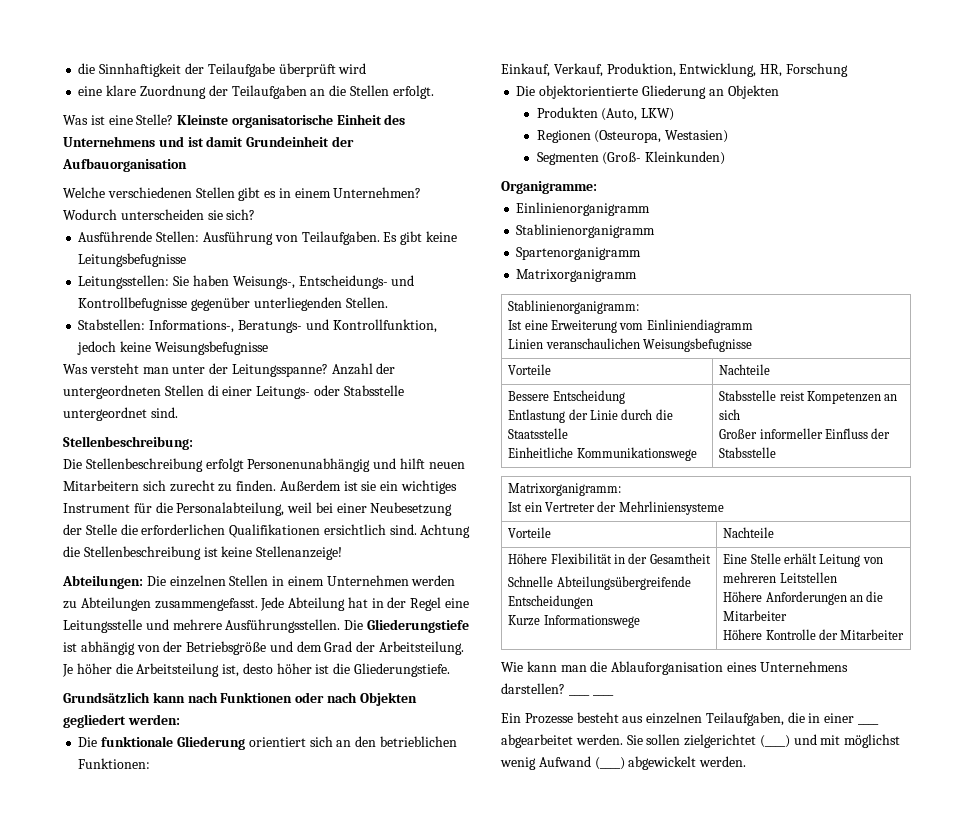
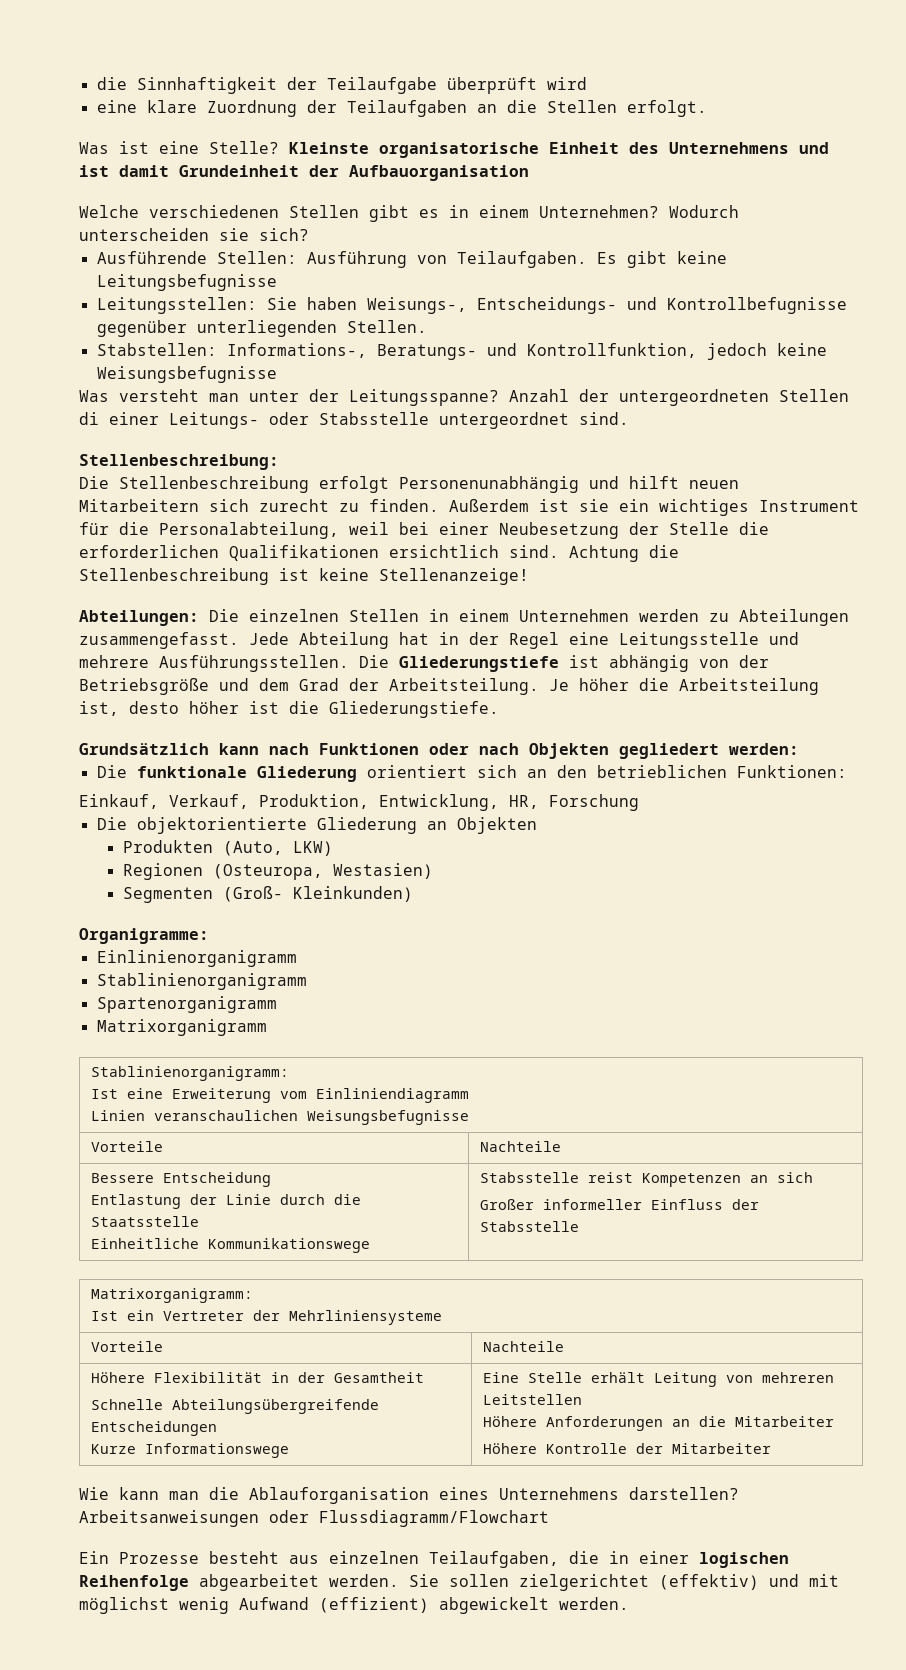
[568,694,614,696] ____ ____ -> [79,1510,549,1527] Arbeitsanweisungen oder Flussdiagramm/Flowchart
[858,723,880,725] ____ -> [699,1552,789,1568] [79,1575,189,1591] logischen Reihenfolge
[759,735,790,748] (____) -> [659,1574,759,1590] (effektiv)
[594,757,625,770] (____) -> [319,1597,429,1613] (effizient)

